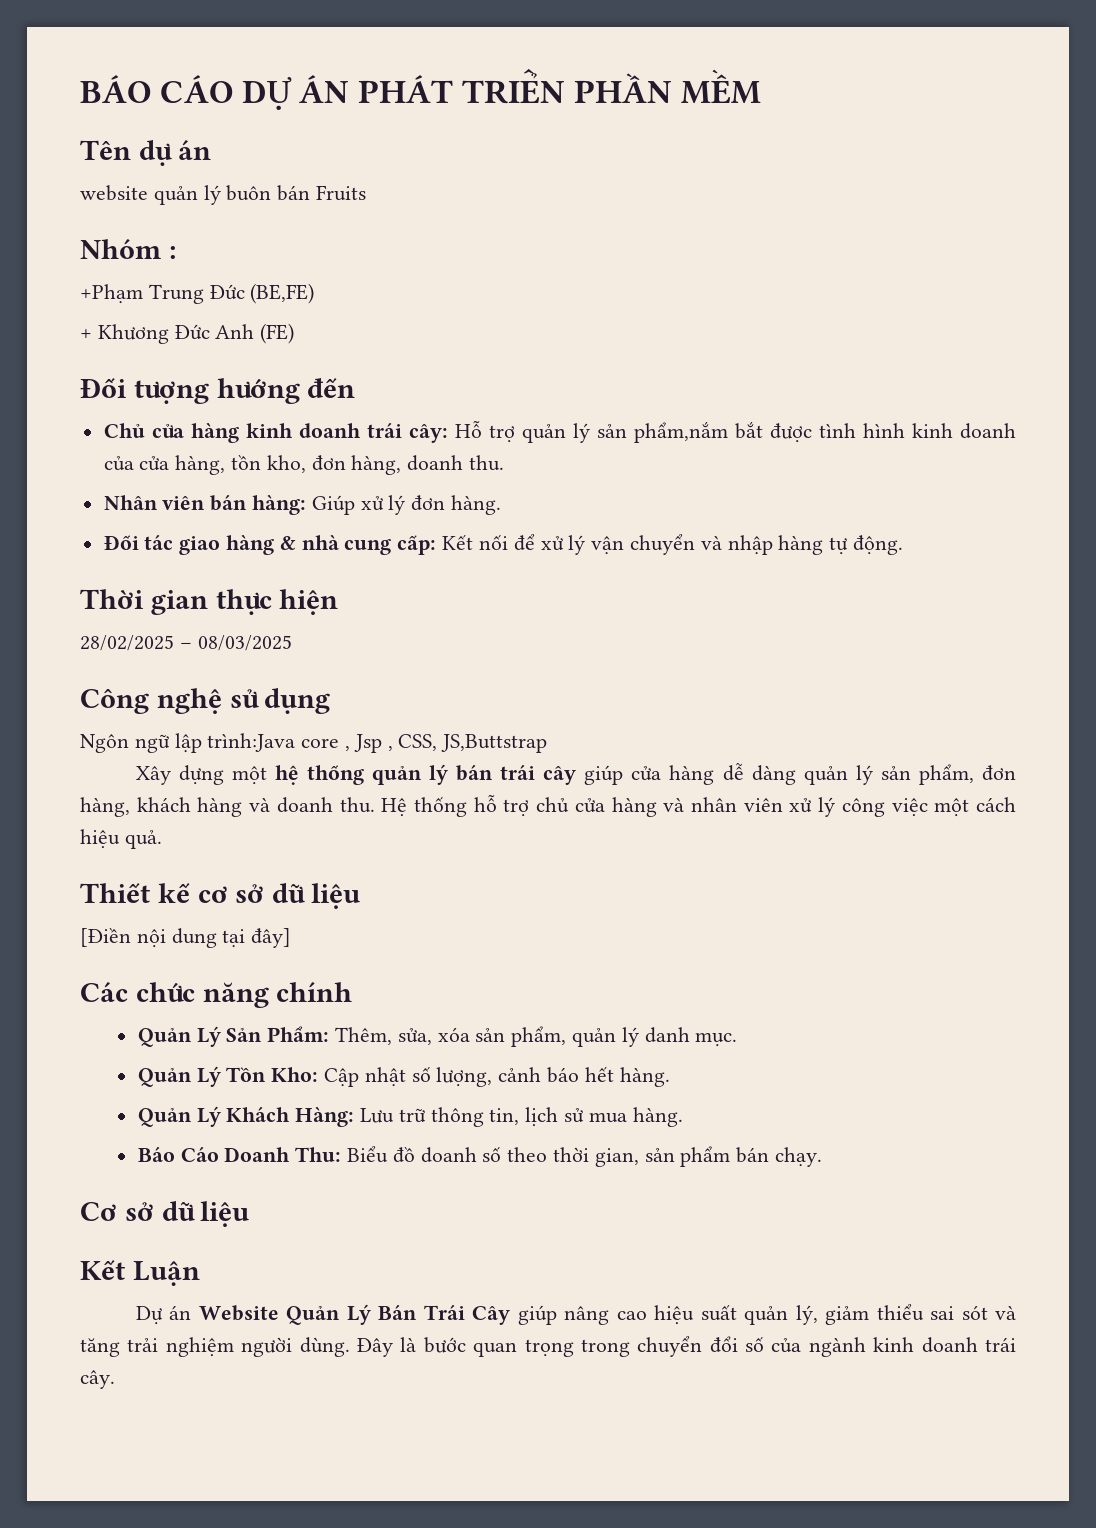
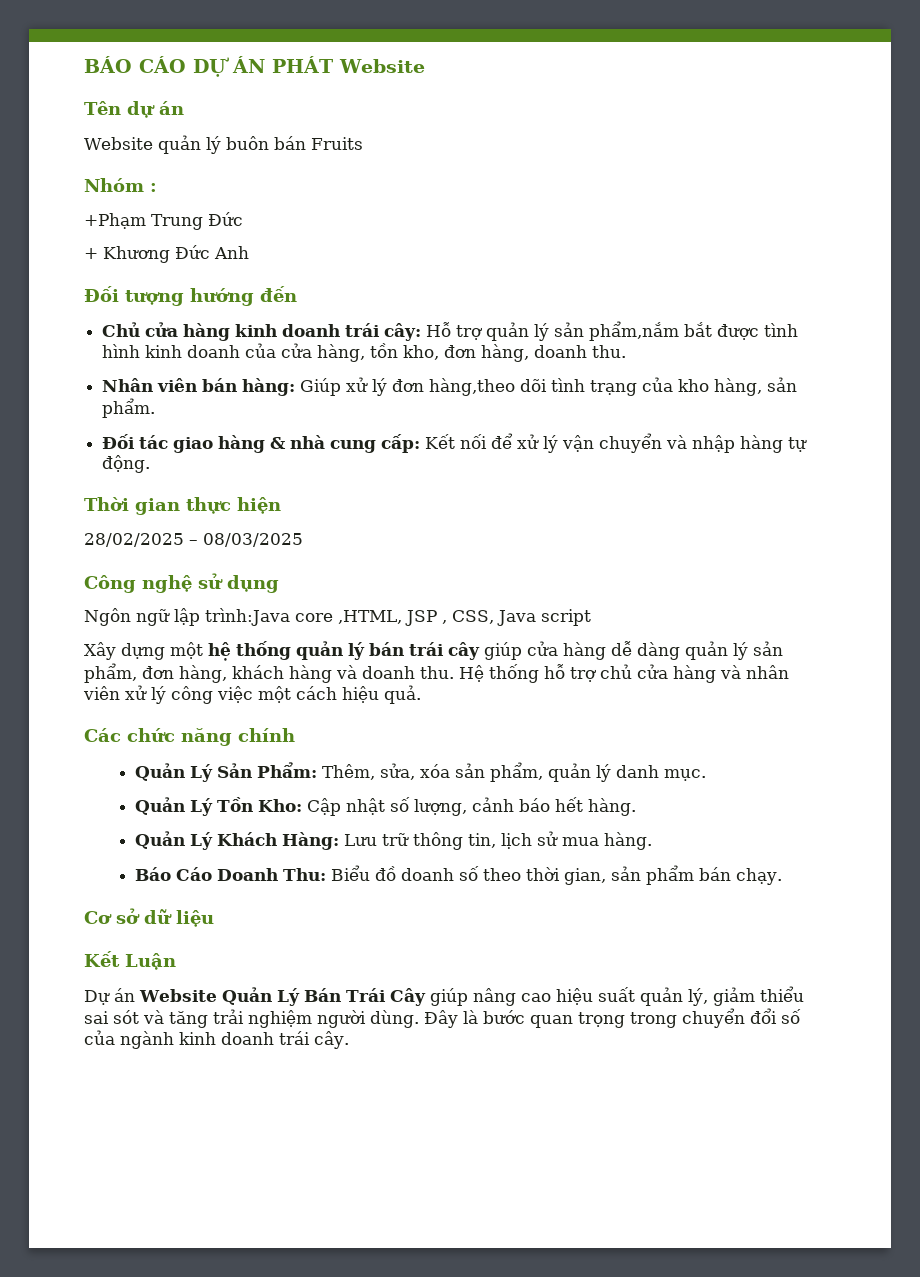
[462,68,762,104] TRIỂN PHẦN MỀM -> [338,59,425,73] Website
[80,185,148,201] website -> [84,137,153,150] Website
[250,283,315,304] (BE,FE) -> (243, 219) none
[260,323,295,344] (FE) -> (249, 252) none
[451,495,502,515] hàng. -> [429,377,798,396] [102,398,156,418] hàng,theo dõi tình trạng của kho hàng, sản phẩm.
[345,734,548,753] , Jsp , CSS, JS,Buttstrap -> [338,609,591,626] ,HTML, JSP , CSS, Java script
[80,883,361,909] [80,928,292,948] // Thiết kế cơ sở dữ liệu // [Điền nội dung tại đây] -> (421, 694) none

